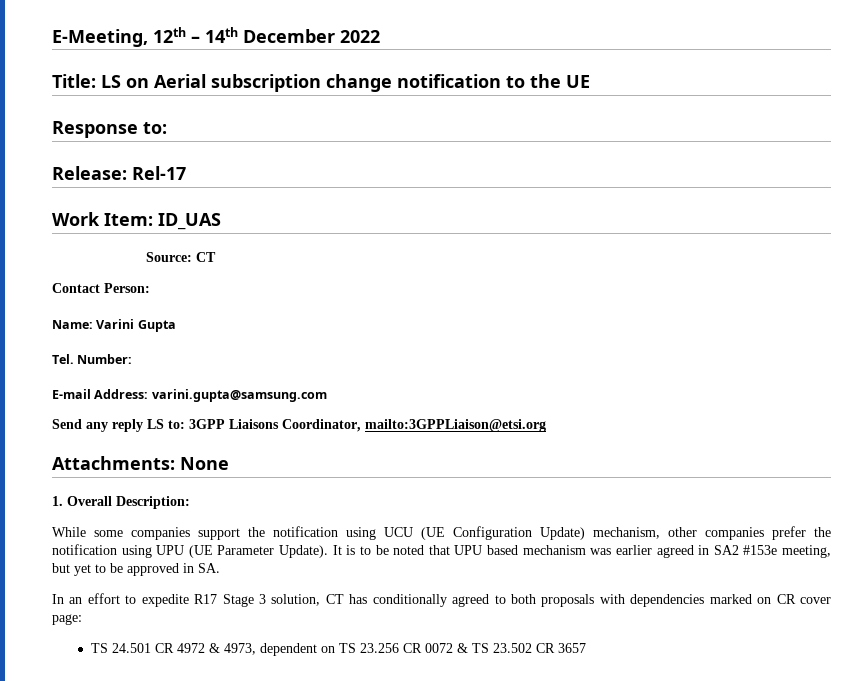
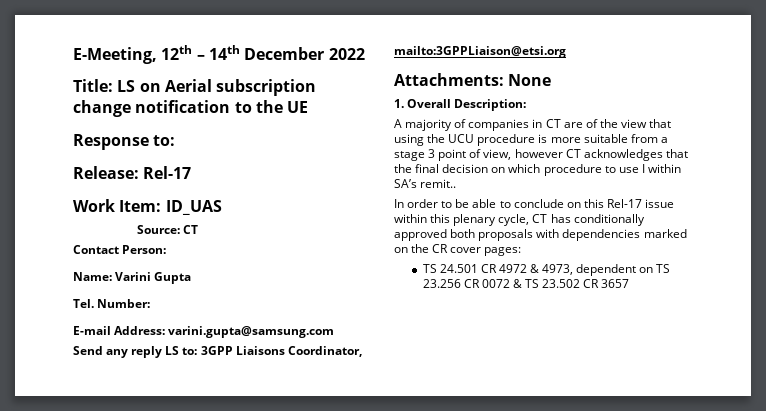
[52,526,831,540] [52,544,831,558] [52,563,220,576] [52,593,321,607] While some companies support the notification using UCU (UE Configuration Update) mechanism, other companies prefer the notification using UPU (UE Parameter Update). It is to be noted that UPU based mechanism was earlier agreed in SA2 #153e meeting, but yet to be approved in SA. // In an effort to expedite R17 Stage 3 solution, -> [394,119,672,131] [394,134,668,146] [394,149,688,161] [394,164,681,176] [394,179,457,188] [394,199,675,208] [394,214,530,226] A majority of companies in CT are of the view that using the UCU procedure is more suitable from a stage 3 point of view, however CT acknowledges that the final decision on which procedure to use I within SA’s remit.. // In order to be able to conclude on this Rel-17 issue within this plenary cycle,
[452,594,506,607] agreed to -> [394,229,447,241] approved
(772, 600) none -> [411,244,430,253] the
[52,614,82,625] page: -> [484,247,522,256] pages:

